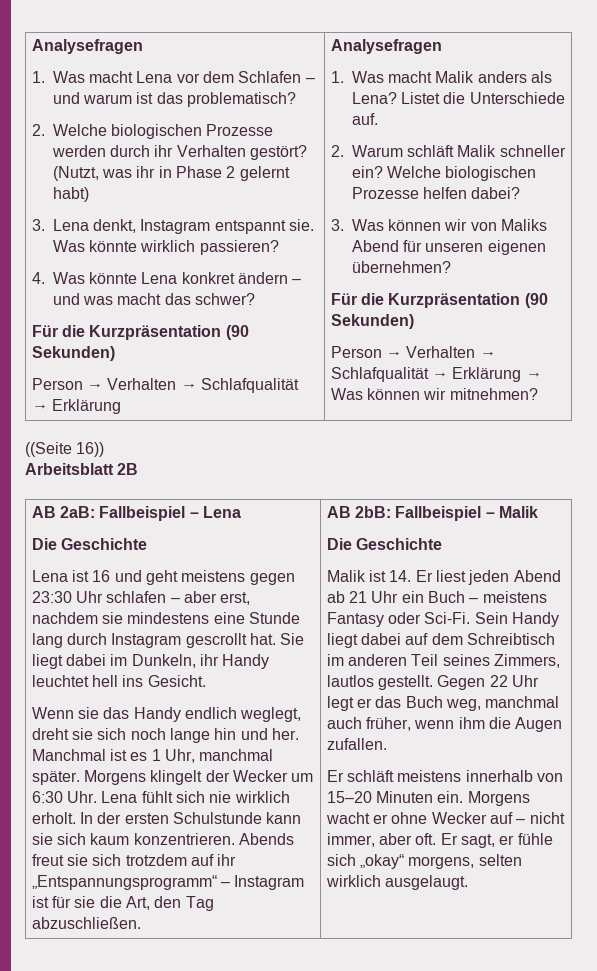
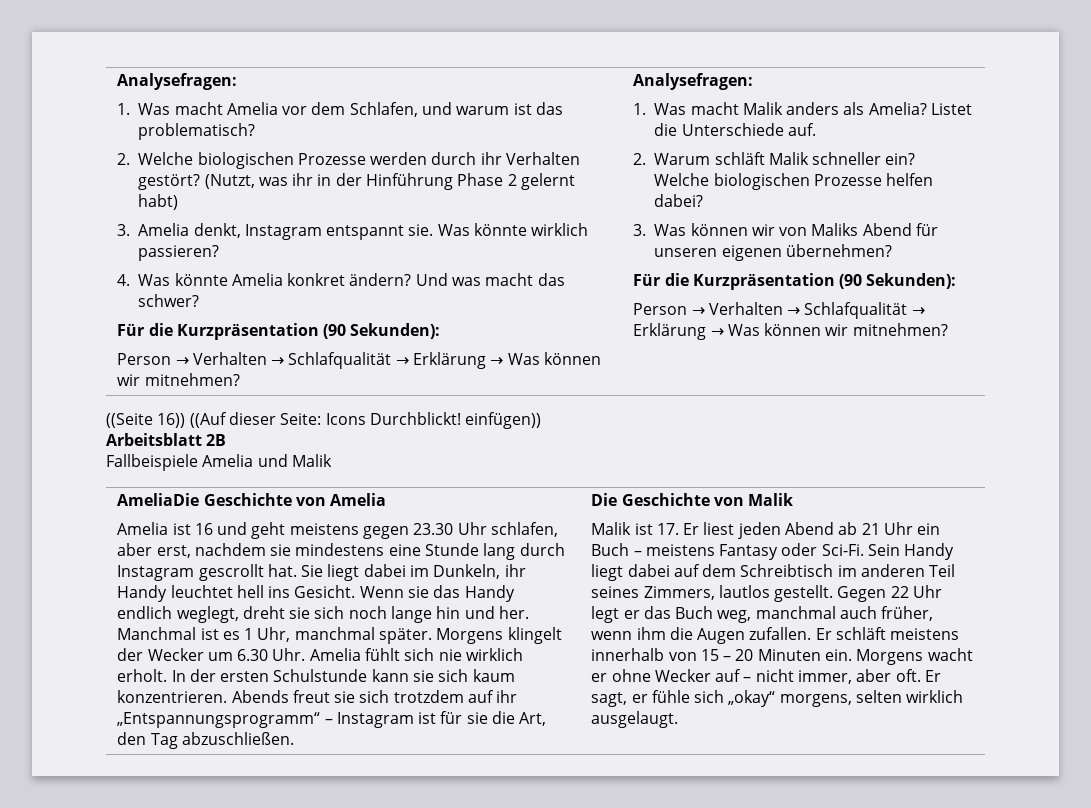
[31,39,143,54] [31,71,173,83] Analysefragen // 1. Was macht Lena -> [117,73,238,90] [117,102,278,115] Analysefragen: // 1. Was macht Amelia
[238,71,315,83] Schlafen – -> [349,102,418,117] Schlafen,
(172, 172) none -> [335,173,454,190] der Hinführung
[52,219,89,231] Lena -> [138,223,190,236] Amelia
[141,272,302,284] [52,293,80,305] Lena konkret ändern – und -> [231,273,448,286] Amelia konkret ändern? Und
[31,346,115,361] [31,378,300,393] [31,399,122,414] [330,39,442,54] Sekunden) // Person → Verhalten → Schlafqualität → Erklärung | Analysefragen -> [350,323,441,339] [117,352,602,369] [117,373,240,386] [633,73,754,90] Sekunden): // Person → Verhalten → Schlafqualität → Erklärung → Was können wir mitnehmen? | Analysefragen:
[351,92,397,104] Lena? -> [868,102,927,115] Amelia?
[330,314,414,329] Sekunden) -> [866,273,957,289] Sekunden):
[25,463,139,475] [31,506,242,521] [31,538,148,550] [31,570,68,582] // Arbeitsblatt 2B // AB 2aB: Fallbeispiel – Lena // Die Geschichte // Lena -> [189,412,542,429] [106,433,227,446] [106,454,332,471] [117,493,387,506] [117,522,169,535] ((Auf dieser Seite: Icons Durchblickt! einfügen)) // Arbeitsblatt 2B // Fallbeispiele Amelia und Malik // AmeliaDie Geschichte von Amelia // Amelia
[31,591,180,603] 23:30 Uhr schlafen – -> [413,522,559,537] 23.30 Uhr schlafen,
(206, 681) // -> (356, 591) none
[31,791,138,803] 6:30 Uhr. Lena -> [237,648,361,661] 6.30 Uhr. Amelia
[326,506,539,521] [326,538,443,550] AB 2bB: Fallbeispiel – Malik // Die Geschichte -> [591,493,794,506] Die Geschichte von Malik
[389,570,412,582] 14. -> [656,523,679,535] 17.
(387, 744) // -> (812, 633) none
[326,791,372,803] 15–20 -> [700,649,754,661] 15 – 20

